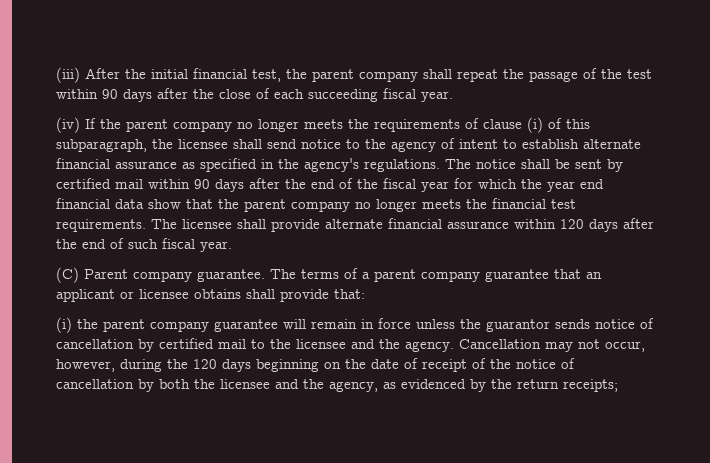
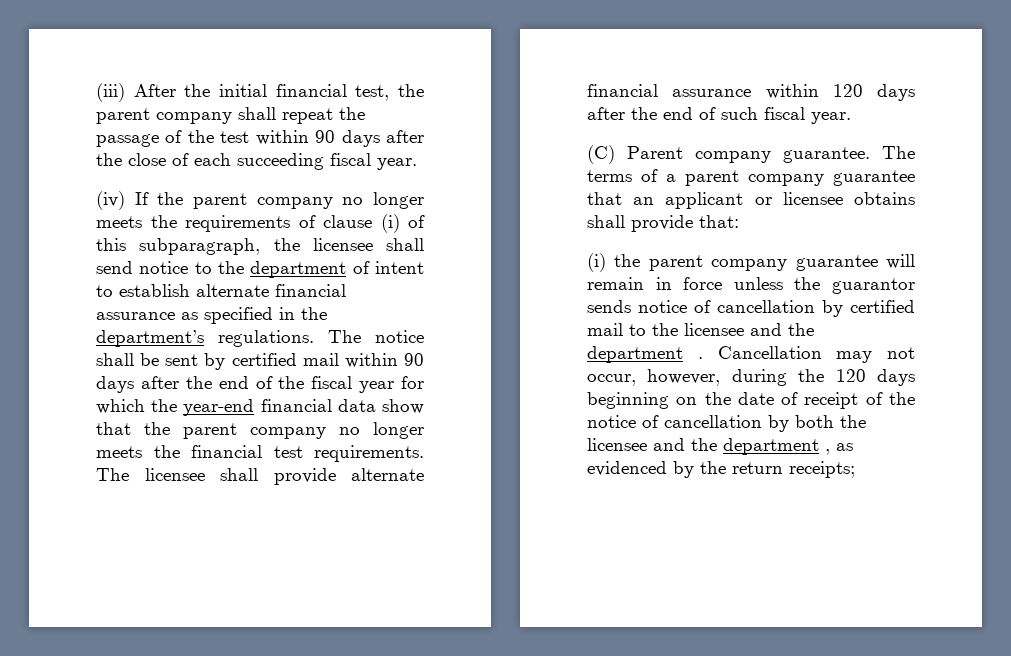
[391,141,436,152] agency -> [250,261,347,278] department
[304,158,359,172] agency's -> [96,330,204,347] department’s
[547,179,604,192] year end -> [183,399,255,416] year-end
[405,341,454,352] agency. -> [587,346,703,363] department .
[329,381,378,392] agency, -> [723,438,830,455] department ,

